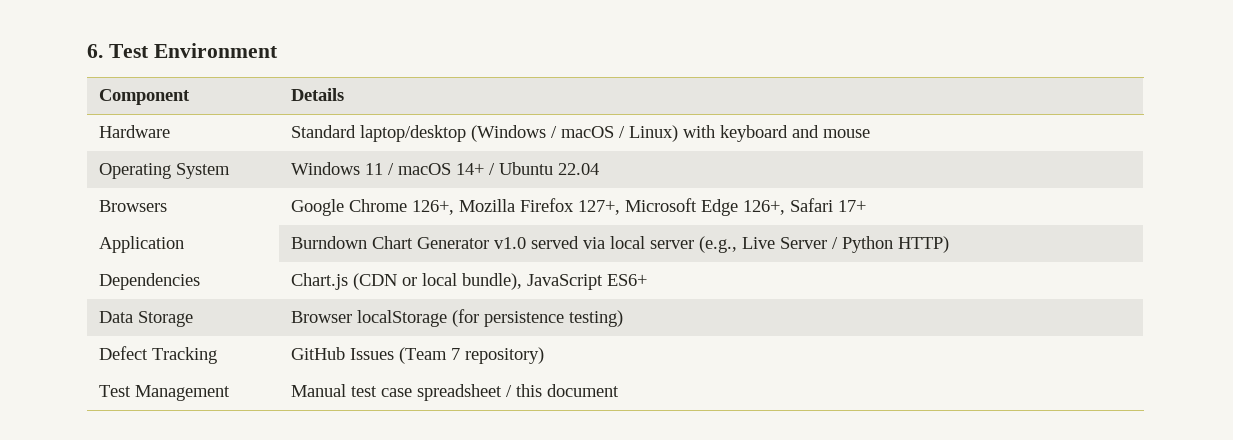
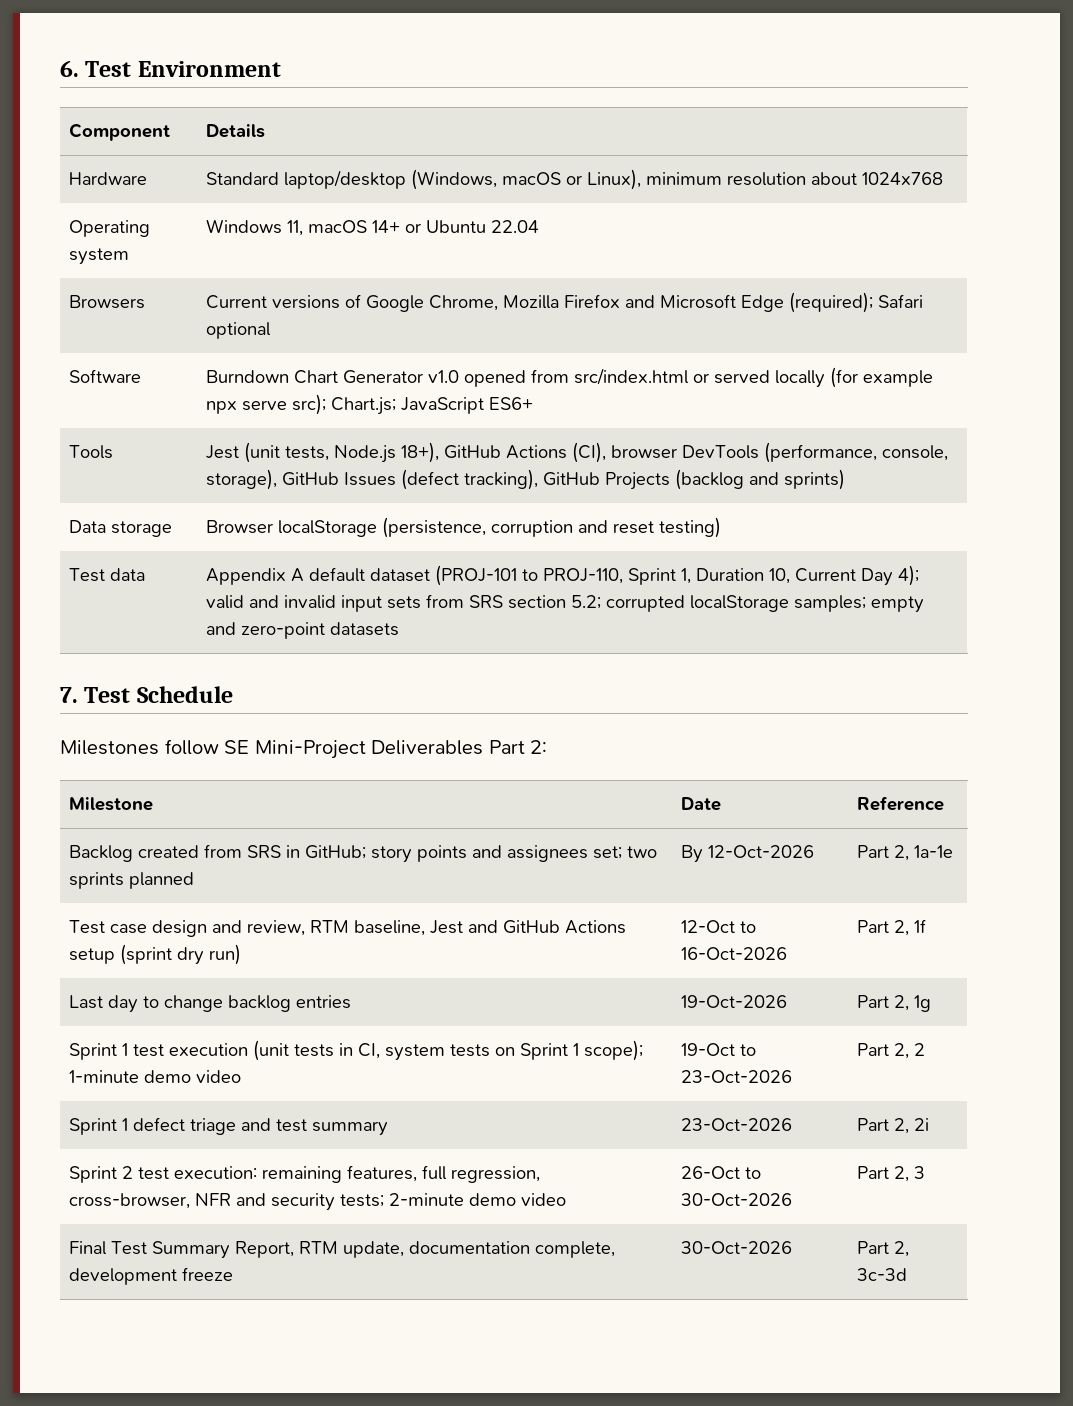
[471,125,871,142] (Windows / macOS / Linux) with keyboard and mouse -> [411,169,944,190] (Windows, macOS or Linux), minimum resolution about 1024x768
[176,163,231,179] System -> [69,248,130,265] system
[365,163,395,175] 11 / -> [287,220,304,236] 11,
[489,163,496,175] / -> [405,223,422,233] or
[291,199,455,216] Google Chrome 126+, -> [206,294,499,312] Current versions of Google Chrome,
[578,200,621,215] 127+, -> [625,295,656,308] and
[743,198,867,215] [99,236,185,253] 126+, Safari 17+ // Application -> [789,292,924,313] [206,322,271,339] [69,369,142,383] (required); Safari optional // Software
[531,236,950,253] [99,273,201,290] [291,273,648,290] served via local server (e.g., Live Server / Python HTTP) // Dependencies | Chart.js (CDN or local bundle), JavaScript ES6+ -> [464,367,934,388] [206,394,534,415] [69,445,114,459] [206,442,949,463] [206,469,846,490] opened from src/index.html or served locally (for example npx serve src); Chart.js; JavaScript ES6+ // Tools | Jest (unit tests, Node.js 18+), GitHub Actions (CI), browser DevTools (performance, console, storage), GitHub Issues (defect tracking), GitHub Projects (backlog and sprints)
[138,311,194,327] Storage -> [111,521,173,537] storage
[452,309,624,327] [99,346,218,364] [291,347,545,364] [99,385,231,401] [291,384,620,401] (for persistence testing) // Defect Tracking | GitHub Issues (Team 7 repository) // Test Management | Manual test case spreadsheet / this document -> [382,517,722,538] [69,568,146,582] [206,565,920,586] [206,594,925,613] [206,622,400,639] [60,686,233,703] [60,739,548,759] [69,797,154,811] [681,797,722,811] [857,796,945,811] [69,844,658,863] [69,872,195,889] [681,845,815,863] [857,845,954,861] [69,920,627,937] [69,944,242,965] [681,920,757,933] [681,947,788,960] [857,919,927,936] [69,995,352,1013] [681,995,788,1008] [857,995,932,1012] [69,1040,644,1061] [69,1070,242,1083] [681,1043,757,1056] [681,1070,793,1083] [857,1043,926,1059] [69,1117,389,1136] [681,1118,793,1131] [857,1118,930,1134] [69,1165,541,1183] [69,1193,567,1211] [681,1166,762,1179] [681,1193,793,1206] [857,1166,926,1182] [69,1241,616,1259] [69,1267,234,1285] [681,1241,793,1254] [857,1241,910,1257] [857,1268,908,1281] (persistence, corruption and reset testing) // Test data | Appendix A default dataset (PROJ-101 to PROJ-110, Sprint 1, Duration 10, Current Day 4); valid and invalid input sets from SRS section 5.2; corrupted localStorage samples; empty and zero-point datasets // 7. Test Schedule // Milestones follow SE Mini-Project Deliverables Part 2: // Milestone | Date | Reference // Backlog created from SRS in GitHub; story points and assignees set; two sprints planned | By 12-Oct-2026 | Part 2, 1a-1e // Test case design and review, RTM baseline, Jest and GitHub Actions setup (sprint dry run) | 12-Oct to 16-Oct-2026 | Part 2, 1f // Last day to change backlog entries | 19-Oct-2026 | Part 2, 1g // Sprint 1 test execution (unit tests in CI, system tests on Sprint 1 scope); 1-minute demo video | 19-Oct to 23-Oct-2026 | Part 2, 2 // Sprint 1 defect triage and test summary | 23-Oct-2026 | Part 2, 2i // Sprint 2 test execution: remaining features, full regression, cross-browser, NFR and security tests; 2-minute demo video | 26-Oct to 30-Oct-2026 | Part 2, 3 // Final Test Summary Report, RTM update, documentation complete, development freeze | 30-Oct-2026 | Part 2, 3c-3d

